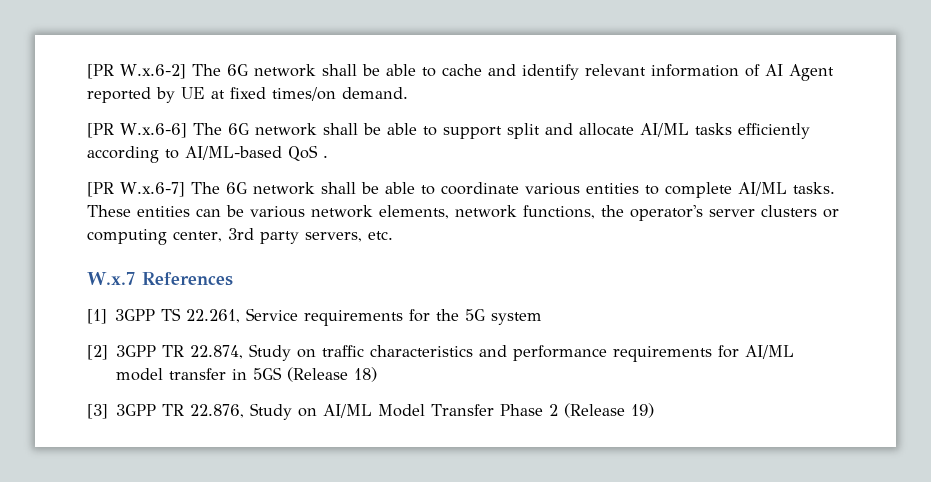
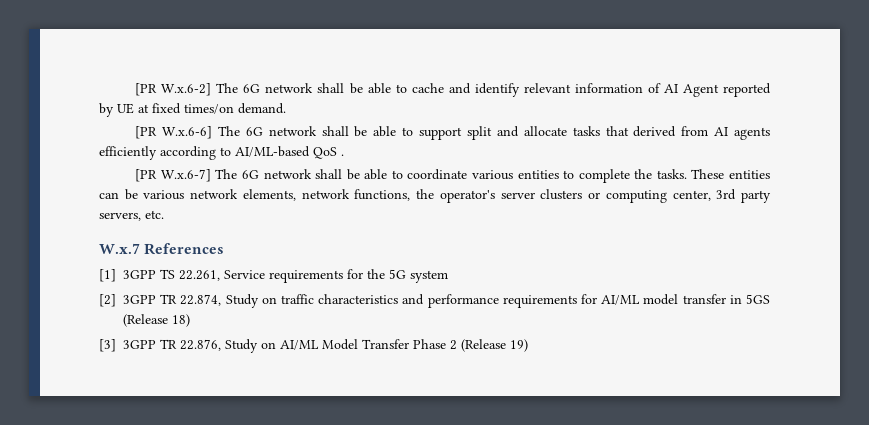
[639,123,732,137] AI/ML tasks -> [572,126,770,140] tasks that derived from AI agents
[737,182,787,196] AI/ML -> [634,169,653,179] the

